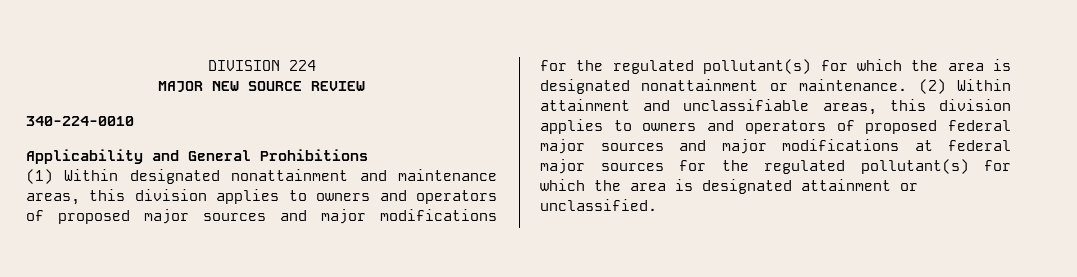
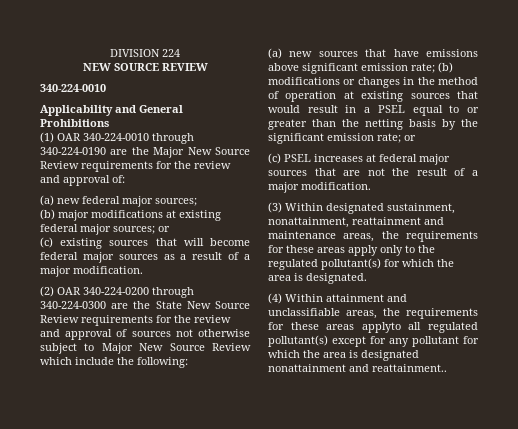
[158,81,203,92] MAJOR -> (180, 53) none
[64,169,497,184] [26,189,498,205] [26,209,497,224] [540,59,1011,74] [540,79,946,94] Within designated nonattainment and maintenance areas, this division applies to owners and operators of proposed major sources and major modifications for the regulated pollutant(s) for which the area is designated nonattainment or maintenance. (2) -> [57,133,194,144] [40,147,251,158] [40,161,231,172] [40,175,125,186] [40,195,197,207] [40,209,221,221] [40,224,170,235] [40,237,250,249] [40,252,251,263] [40,266,143,277] [40,286,194,298] [40,301,250,309] [40,315,231,326] [40,329,250,340] [40,343,251,354] [40,357,188,368] [268,48,478,59] [268,62,453,74] [268,77,478,88] [268,91,478,102] [268,105,479,116] [268,119,478,130] [268,133,416,144] [268,153,450,165] [268,168,478,176] [268,182,371,193] [268,202,455,214] [268,217,444,228] [268,231,478,242] [268,245,435,256] [268,258,454,270] [268,273,367,284] [268,293,282,304] OAR 340-224-0010 through 340-224-0190 are the Major New Source Review requirements for the review and approval of: // (a) new federal major sources; // (b) major modifications at existing federal major sources; or // (c) existing sources that will become federal major sources as a result of a major modification. // (2) OAR 340-224-0200 through 340-224-0300 are the State New Source Review requirements for the review and approval of sources not otherwise subject to Major New Source Review which include the following: // (a) new sources that have emissions above significant emission rate; (b) modifications or changes in the method of operation at existing sources that would result in a PSEL equal to or greater than the netting basis by the significant emission rate; or // (c) PSEL increases at federal major sources that are not the result of a major modification. // (3) Within designated sustainment, nonattainment, reattainment and maintenance areas, the requirements for these areas apply only to the regulated pollutant(s) for which the area is designated. // (4)
[889,99,1011,111] [540,119,1011,134] [540,139,1011,154] [540,159,1011,174] [540,179,918,194] [540,199,657,211] this division applies to owners and operators of proposed federal major sources and major modifications at federal major sources for the regulated pollutant(s) for which the area is designated attainment or unclassified. -> [383,308,478,319] [268,322,478,333] [268,335,479,347] [268,350,419,361] [268,364,447,372] the requirements for these areas applyto all regulated pollutant(s) except for any pollutant for which the area is designated nonattainment and reattainment..

